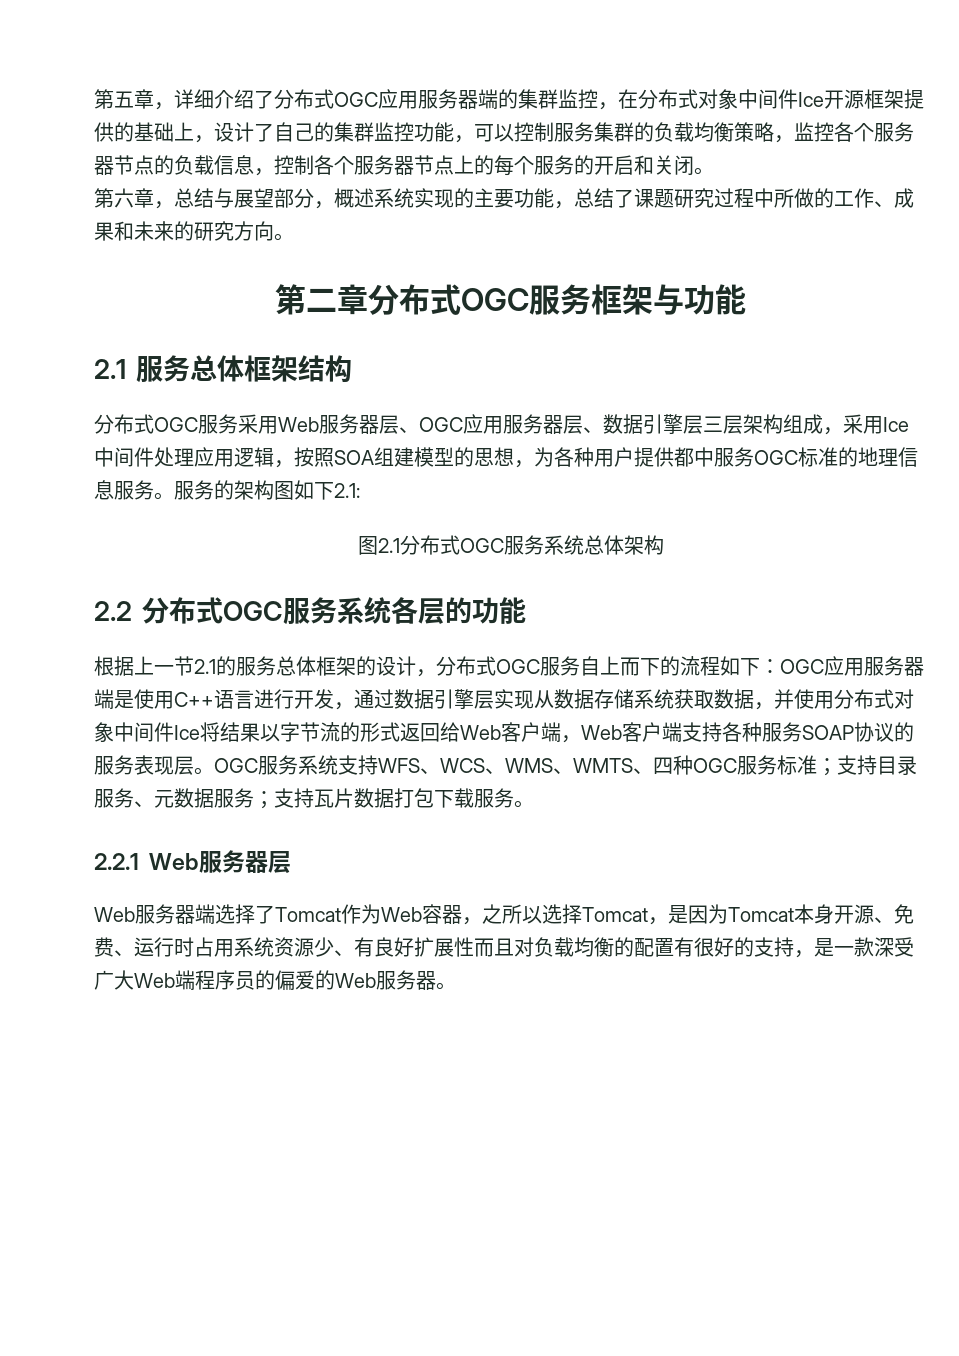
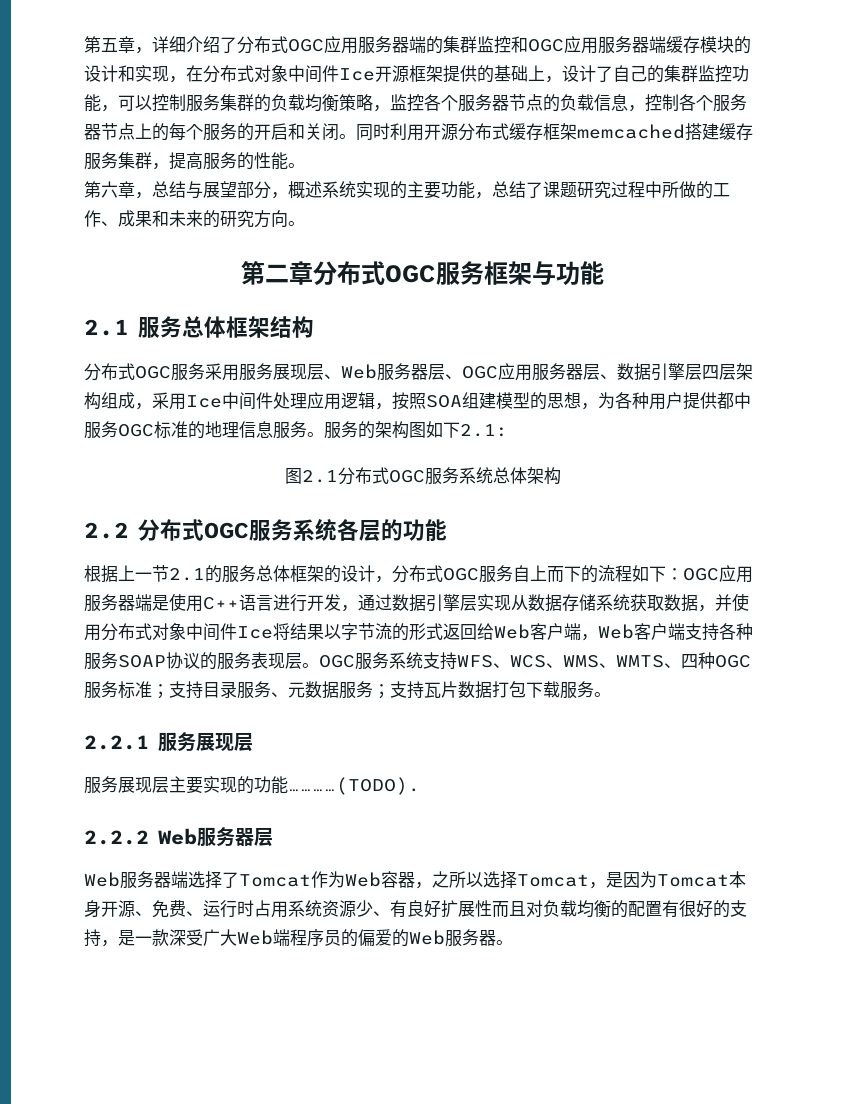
(598, 99) none -> [511,36,751,54] [84,65,169,82] 和OGC应用服务器端缓存模块的设计和实现
(714, 171) none -> [356,123,753,141] [84,152,305,170] 同时利用开源分布式缓存框架memcached搭建缓存服务集群，提高服务的性能。
(278, 425) none -> [239,363,341,381] 服务展现层、
[703,416,723,432] 三 -> [702,365,719,380] 四
(139, 861) none -> [157,732,253,752] [84,776,420,795] [84,830,149,845] 服务展现层 // 服务展现层主要实现的功能…………(TODO). // 2.2.2

